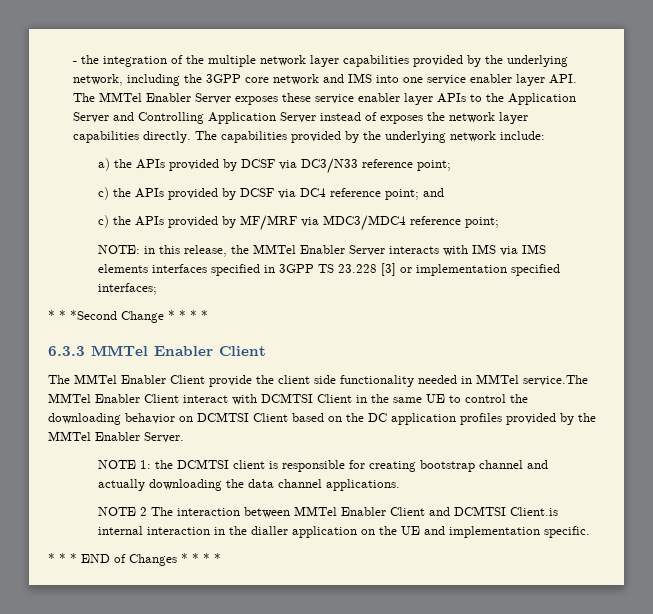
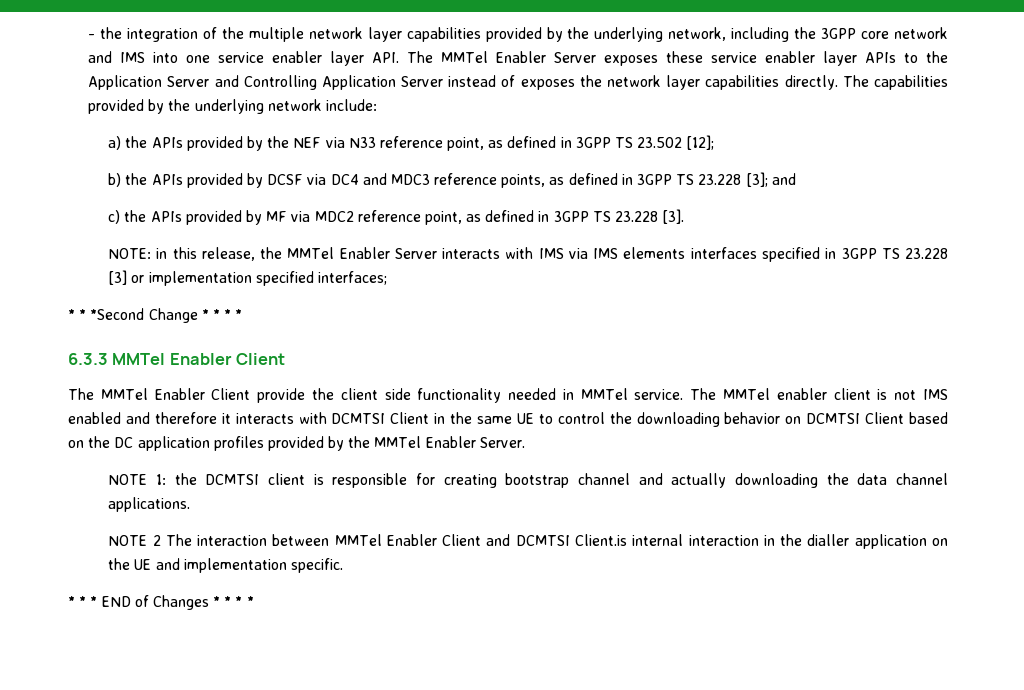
[240,158,451,174] [97,187,109,200] DCSF via DC3/N33 reference point; // c) -> [267,135,715,151] [108,173,122,187] the NEF via N33 reference point, as defined in 3GPP TS 23.502 [12]; // b)
[329,188,419,200] reference point; -> [362,172,768,188] and MDC3 reference points, as defined in 3GPP TS 23.228 [3];
[239,215,499,231] MF/MRF via MDC3/MDC4 reference point; -> [266,209,685,225] MF via MDC2 reference point, as defined in 3GPP TS 23.228 [3].
[523,375,588,386] [48,393,228,403] service.The MMTel Enabler Client interact -> [634,388,948,400] [68,412,294,424] service. The MMTel enabler client is not IMS enabled and therefore it interacts

